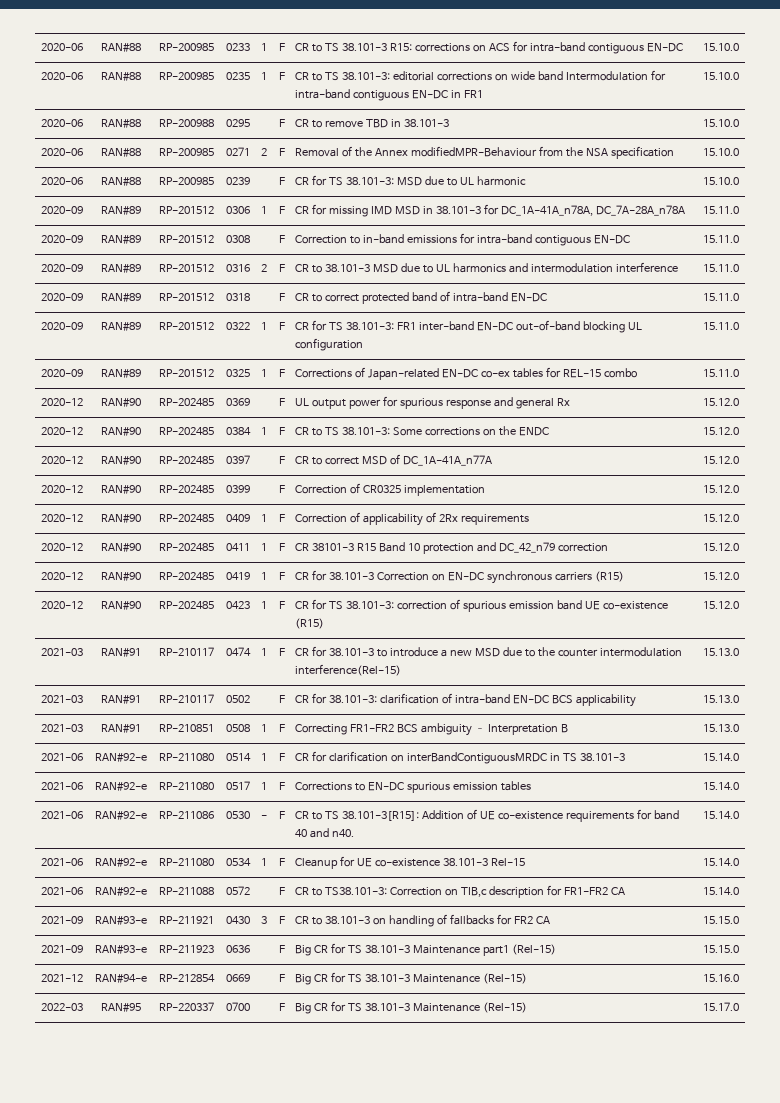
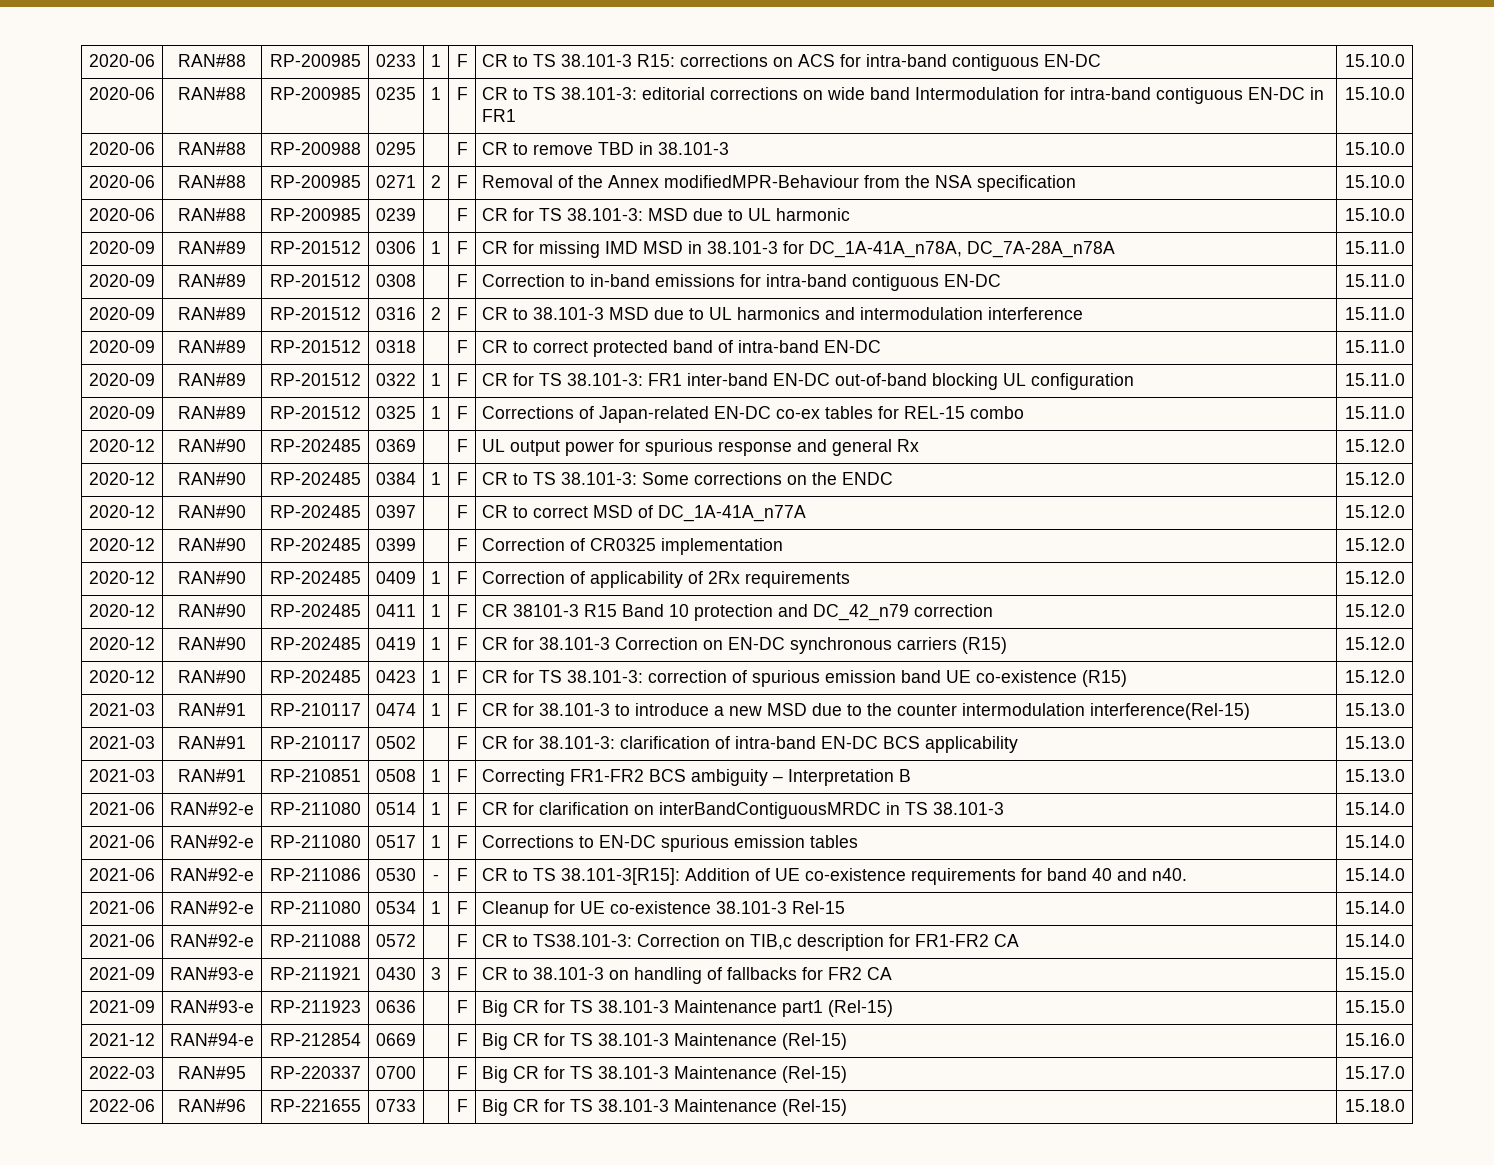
(739, 1006) none -> [89,1099,155,1112] [178,1099,246,1112] [269,1099,361,1112] [376,1099,416,1112] [456,1099,468,1112] [482,1099,848,1116] [1344,1099,1405,1112] // 2022-06 | RAN#96 | RP-221655 | 0733 | | F | Big CR for TS 38.101-3 Maintenance (Rel-15) | 15.18.0

